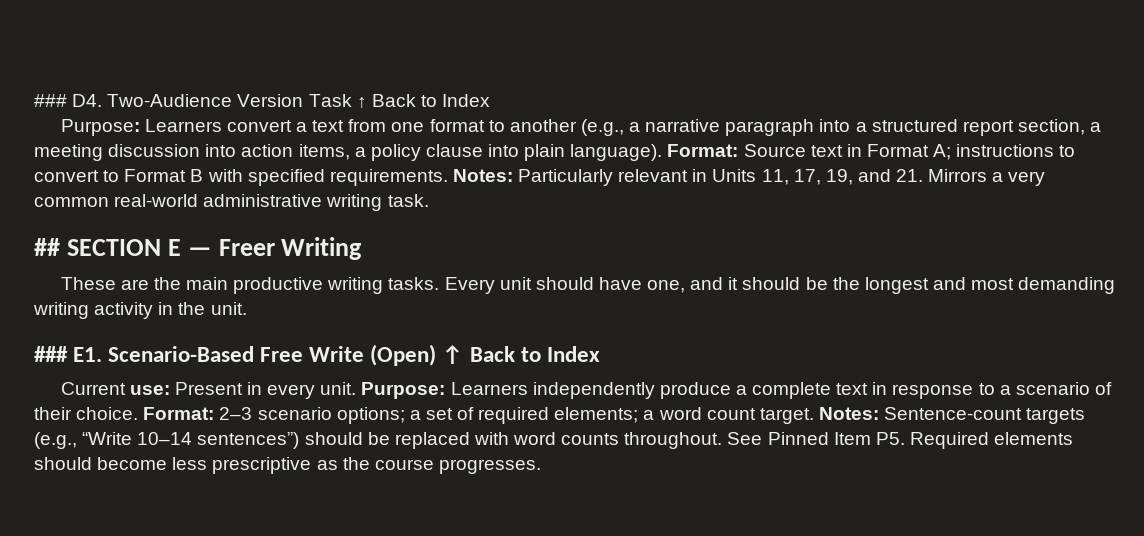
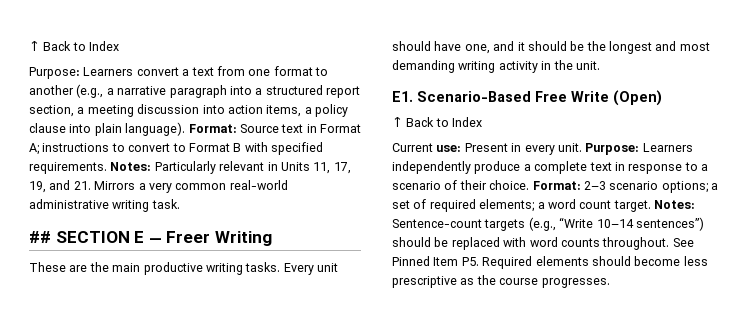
[34,94,352,107] ### D4. Two-Audience Version Task -> (29, 46) none
[34,346,68,362] ### -> (600, 65) none
(437, 355) none -> (662, 98) //

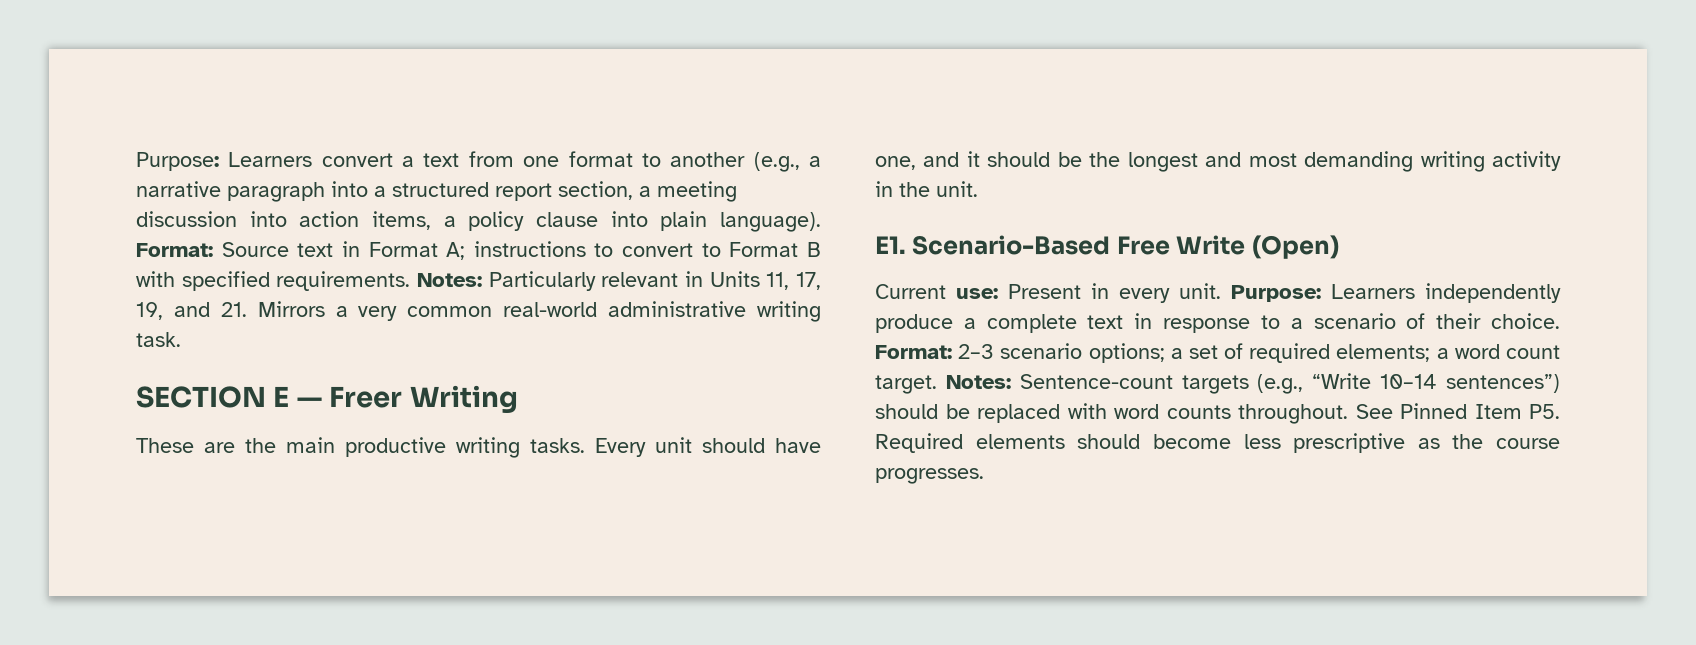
[29,41,120,51] ↑ Back to Index // -> (136, 161) none
[29,231,51,243] ## -> (181, 339) none
[392,117,483,127] // ↑ Back to Index -> (1339, 247) none

